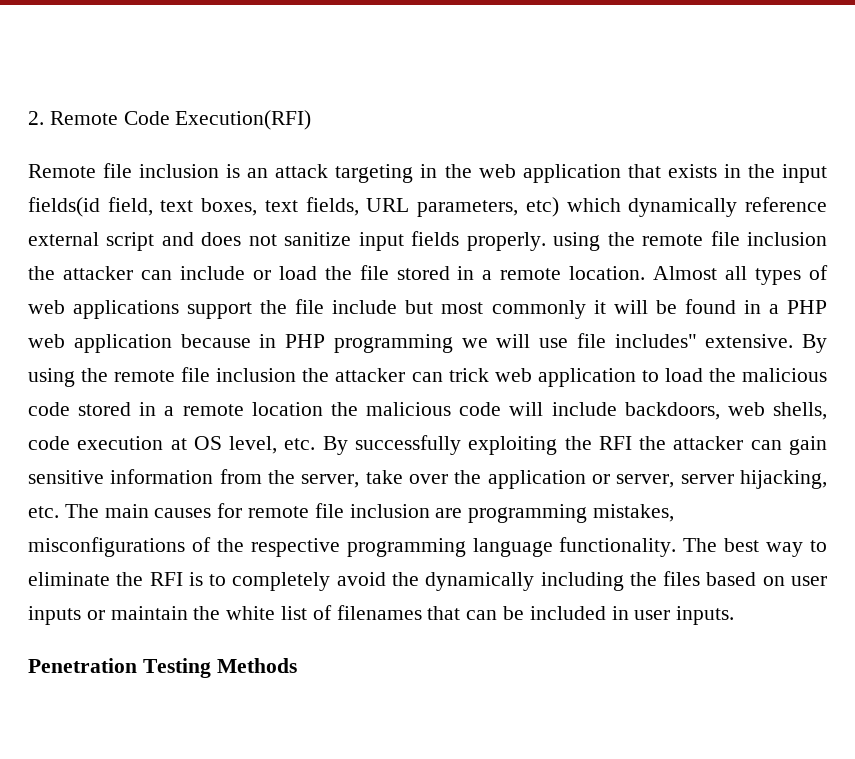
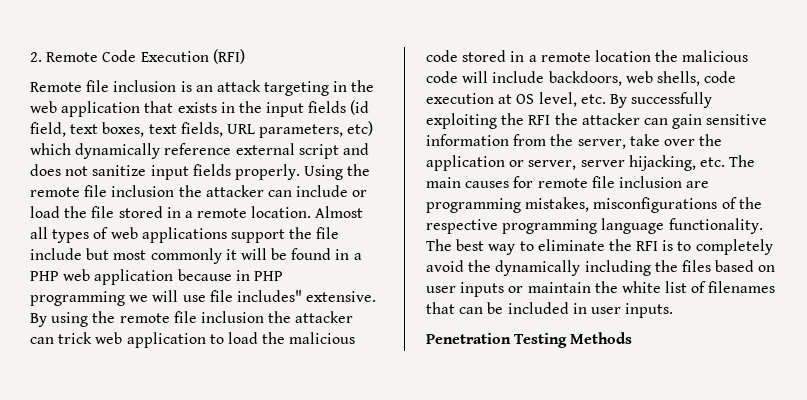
[175,110,312,130] Execution(RFI) -> [140,49,245,64] Execution (RFI)
[28,197,100,217] fields(id -> [308,100,370,115] fields (id
[553,232,601,251] using -> [304,165,344,180] Using

